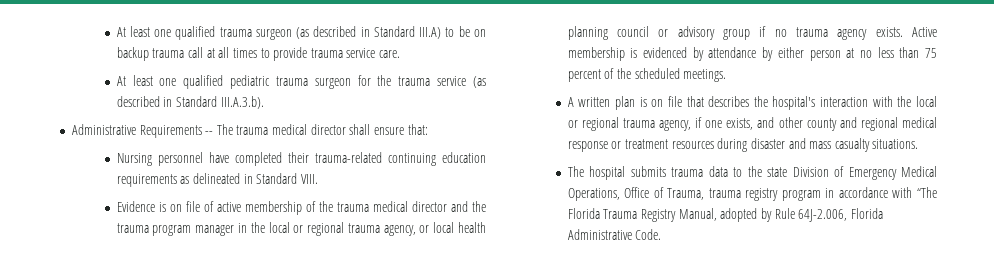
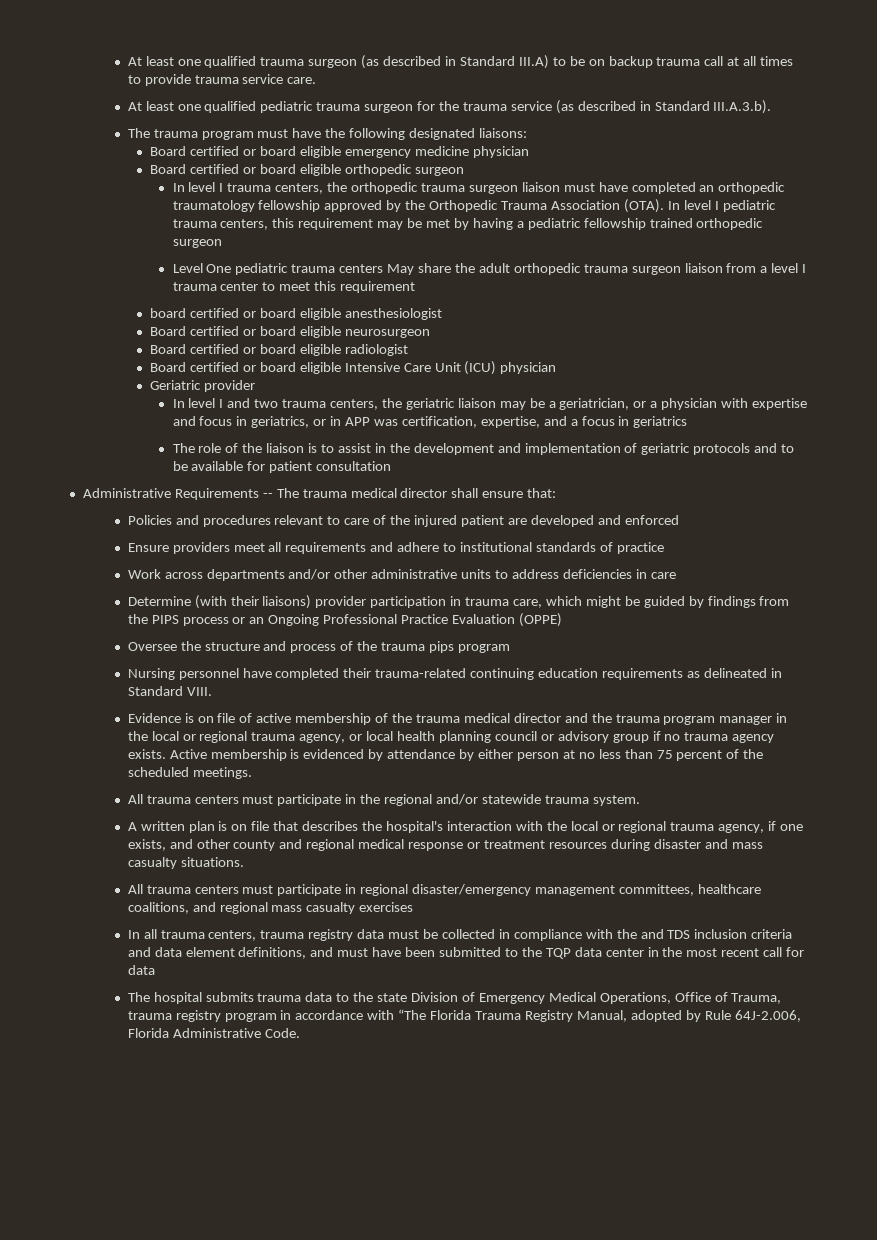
(264, 102) none -> [127,128,528,140] [150,146,529,158] [150,164,464,176] [172,182,786,194] [172,199,776,213] [172,218,764,230] [172,239,222,248] [172,263,807,275] [172,281,416,293] [150,308,442,320] [150,326,430,338] [150,344,408,356] [150,361,557,375] [150,380,256,392] [172,398,807,410] [172,416,688,428] [172,443,795,455] [172,461,392,473] // The trauma program must have the following designated liaisons: // Board certified or board eligible emergency medicine physician // Board certified or board eligible orthopedic surgeon // In level I trauma centers, the orthopedic trauma surgeon liaison must have completed an orthopedic traumatology fellowship approved by the Orthopedic Trauma Association (OTA). In level I pediatric trauma centers, this requirement may be met by having a pediatric fellowship trained orthopedic surgeon // Level One pediatric trauma centers May share the adult orthopedic trauma surgeon liaison from a level I trauma center to meet this requirement // board certified or board eligible anesthesiologist // Board certified or board eligible neurosurgeon // Board certified or board eligible radiologist // Board certified or board eligible Intensive Care Unit (ICU) physician // Geriatric provider // In level I and two trauma centers, the geriatric liaison may be a geriatrician, or a physician with expertise and focus in geriatrics, or in APP was certification, expertise, and a focus in geriatrics // The role of the liaison is to assist in the development and implementation of geriatric protocols and to be available for patient consultation
(428, 129) none -> [127,515,679,527] [127,542,664,554] [127,569,676,581] [127,595,790,609] [127,613,562,627] [127,641,510,653] // Policies and procedures relevant to care of the injured patient are developed and enforced // Ensure providers meet all requirements and adhere to institutional standards of practice // Work across departments and/or other administrative units to address deficiencies in care // Determine (with their liaisons) provider participation in trauma care, which might be guided by findings from the PIPS process or an Ongoing Professional Practice Evaluation (OPPE) // Oversee the structure and process of the trauma pips program
(727, 75) none -> [127,794,640,806] // All trauma centers must participate in the regional and/or statewide trauma system.
(919, 144) none -> [127,884,761,896] [127,902,414,914] [127,929,793,941] [127,947,805,959] [127,965,155,975] // All trauma centers must participate in regional disaster/emergency management committees, healthcare coalitions, and regional mass casualty exercises // In all trauma centers, trauma registry data must be collected in compliance with the and TDS inclusion criteria and data element definitions, and must have been submitted to the TQP data center in the most recent call for data

